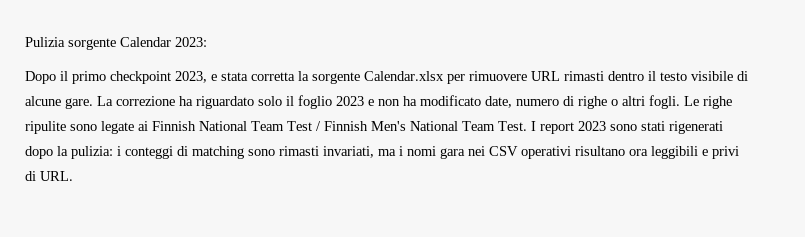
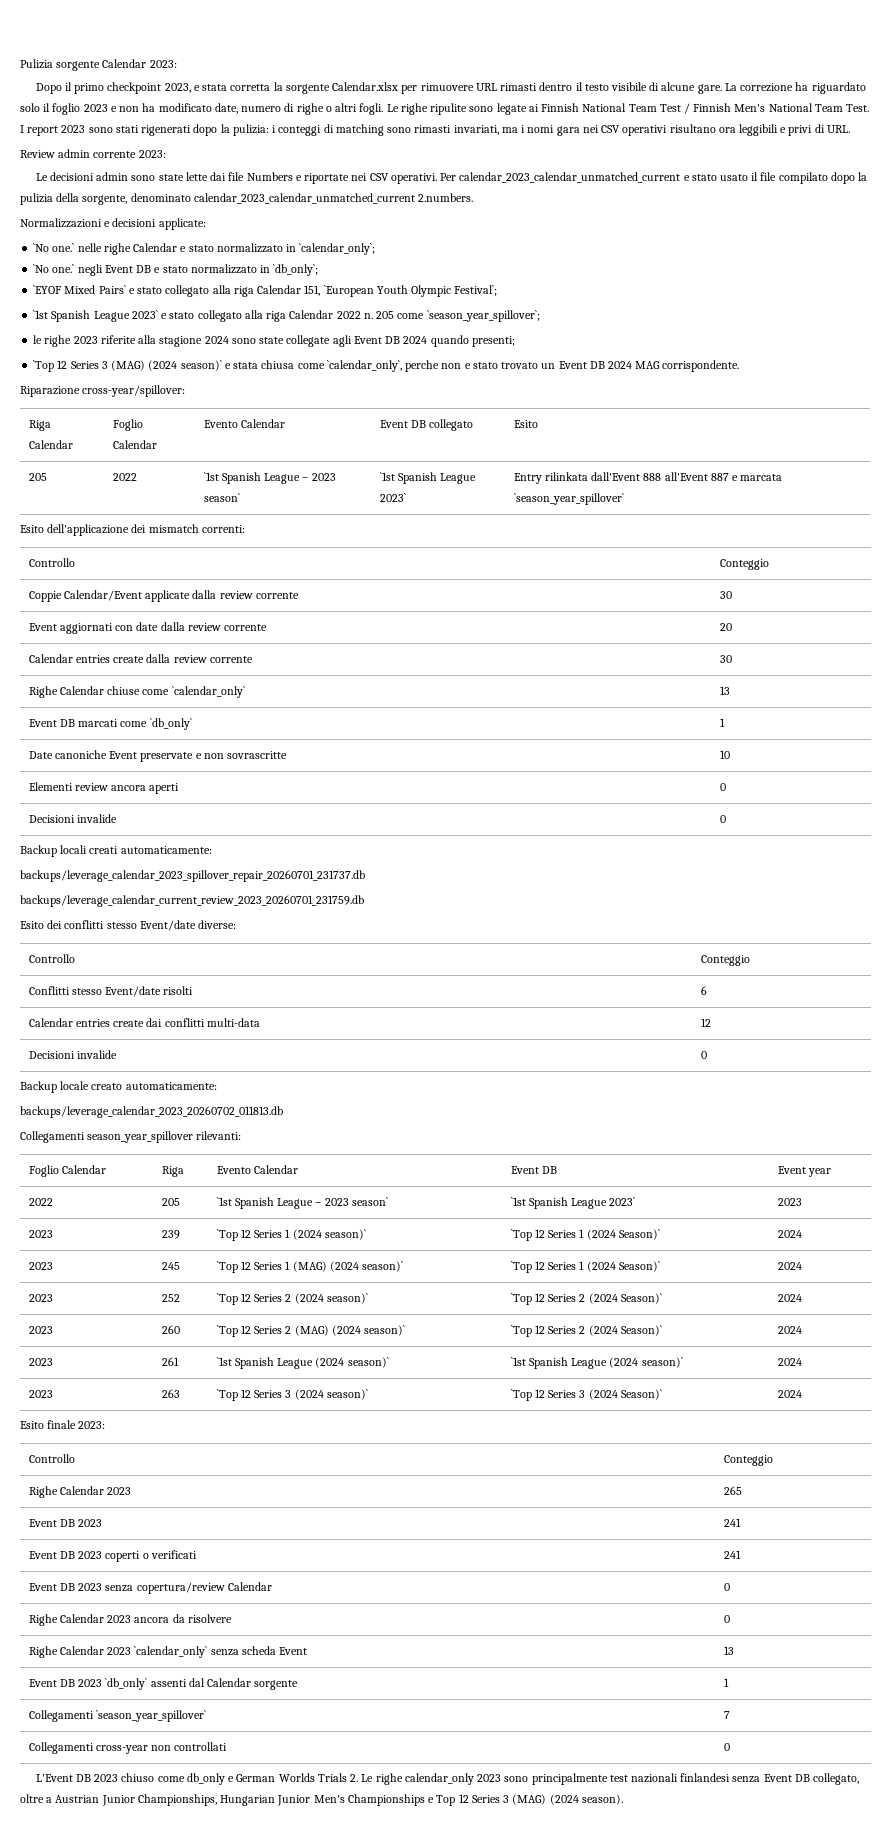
(73, 176) none -> [20,149,166,158] [35,172,868,184] [20,193,474,205] [20,218,206,230] [33,243,376,255] [33,264,319,276] [33,285,498,297] [33,310,540,322] [33,335,515,347] [33,360,740,372] [20,385,186,397] [28,420,51,431] [28,440,73,449] [112,419,143,431] [112,440,157,449] [203,419,285,428] [379,419,474,431] [513,420,538,428] [28,473,47,481] [112,473,137,481] [203,472,336,484] [203,493,240,502] [379,472,477,484] [379,493,406,502] [513,472,783,484] [513,493,624,505] [20,524,245,536] [28,558,75,567] [719,559,769,570] [28,590,299,602] [719,591,732,599] [28,622,268,634] [719,623,732,631] [28,654,253,663] [719,655,732,663] [28,686,245,698] [719,686,730,695] [28,718,192,730] [719,718,725,727] [28,750,288,762] [719,750,730,759] [28,782,180,794] [719,783,726,791] [28,814,117,823] [719,815,726,823] [20,845,212,857] [20,870,365,882] [20,895,364,907] [20,920,237,931] [28,954,75,963] [700,955,750,966] [28,986,194,997] [700,986,707,995] [28,1018,260,1027] [700,1018,711,1027] [28,1050,117,1059] [700,1051,707,1059] [20,1081,217,1093] [20,1106,283,1118] [20,1131,242,1143] [28,1165,106,1177] [161,1166,184,1177] [216,1165,298,1174] [510,1166,557,1174] [777,1166,831,1177] [28,1198,53,1206] [161,1198,180,1206] [216,1197,388,1209] [510,1197,636,1209] [777,1198,802,1206] [28,1230,53,1238] [161,1230,180,1239] [216,1229,366,1241] [510,1229,660,1241] [777,1230,802,1238] [28,1262,53,1270] [161,1262,180,1270] [216,1261,404,1273] [510,1261,660,1273] [777,1262,802,1270] [28,1294,53,1302] [161,1294,180,1302] [216,1293,368,1305] [510,1293,662,1305] [777,1294,802,1302] [28,1326,53,1334] [161,1325,180,1334] [216,1325,406,1337] [510,1325,662,1337] [777,1326,802,1334] [28,1358,53,1366] [161,1357,179,1366] [216,1357,389,1369] [510,1357,683,1369] [777,1358,802,1366] [28,1390,53,1398] [161,1389,180,1398] [216,1389,368,1401] [510,1389,662,1401] [777,1390,802,1398] [20,1420,106,1429] [28,1454,75,1463] [723,1455,773,1466] [28,1486,132,1498] [723,1486,742,1495] [28,1519,103,1527] [723,1518,741,1527] [28,1550,197,1562] [723,1550,741,1559] [28,1582,272,1594] [723,1583,730,1591] [28,1614,232,1626] [723,1615,730,1623] [28,1646,308,1658] [723,1646,734,1655] [28,1678,299,1690] [723,1678,729,1687] [28,1710,206,1722] [723,1711,730,1719] [28,1742,228,1754] [723,1743,730,1751] [35,1773,860,1785] [20,1794,623,1806] // Review admin corrente 2023: // Le decisioni admin sono state lette dai file Numbers e riportate nei CSV operativi. Per calendar_2023_calendar_unmatched_current e stato usato il file compilato dopo la pulizia della sorgente, denominato calendar_2023_calendar_unmatched_current 2.numbers. // Normalizzazioni e decisioni applicate: // `No one.` nelle righe Calendar e stato normalizzato in `calendar_only`; // `No one.` negli Event DB e stato normalizzato in `db_only`; // `EYOF Mixed Pairs` e stato collegato alla riga Calendar 151, `European Youth Olympic Festival`; // `1st Spanish League 2023` e stato collegato alla riga Calendar 2022 n. 205 come `season_year_spillover`; // le righe 2023 riferite alla stagione 2024 sono state collegate agli Event DB 2024 quando presenti; // `Top 12 Series 3 (MAG) (2024 season)` e stata chiusa come `calendar_only`, perche non e stato trovato un Event DB 2024 MAG corrispondente. // Riparazione cross-year/spillover: // Riga Calendar | Foglio Calendar | Evento Calendar | Event DB collegato | Esito // 205 | 2022 | `1st Spanish League – 2023 season` | `1st Spanish League 2023` | Entry rilinkata dall'Event 888 all'Event 887 e marcata `season_year_spillover` // Esito dell'applicazione dei mismatch correnti: // Controllo | Conteggio // Coppie Calendar/Event applicate dalla review corrente | 30 // Event aggiornati con date dalla review corrente | 20 // Calendar entries create dalla review corrente | 30 // Righe Calendar chiuse come `calendar_only` | 13 // Event DB marcati come `db_only` | 1 // Date canoniche Event preservate e non sovrascritte | 10 // Elementi review ancora aperti | 0 // Decisioni invalide | 0 // Backup locali creati automaticamente: // backups/leverage_calendar_2023_spillover_repair_20260701_231737.db // backups/leverage_calendar_current_review_2023_20260701_231759.db // Esito dei conflitti stesso Event/date diverse: // Controllo | Conteggio // Conflitti stesso Event/date risolti | 6 // Calendar entries create dai conflitti multi-data | 12 // Decisioni invalide | 0 // Backup locale creato automaticamente: // backups/leverage_calendar_2023_20260702_011813.db // Collegamenti season_year_spillover rilevanti: // Foglio Calendar | Riga | Evento Calendar | Event DB | Event year // 2022 | 205 | `1st Spanish League – 2023 season` | `1st Spanish League 2023` | 2023 // 2023 | 239 | `Top 12 Series 1 (2024 season)` | `Top 12 Series 1 (2024 Season)` | 2024 // 2023 | 245 | `Top 12 Series 1 (MAG) (2024 season)` | `Top 12 Series 1 (2024 Season)` | 2024 // 2023 | 252 | `Top 12 Series 2 (2024 season)` | `Top 12 Series 2 (2024 Season)` | 2024 // 2023 | 260 | `Top 12 Series 2 (MAG) (2024 season)` | `Top 12 Series 2 (2024 Season)` | 2024 // 2023 | 261 | `1st Spanish League (2024 season)` | `1st Spanish League (2024 season)` | 2024 // 2023 | 263 | `Top 12 Series 3 (2024 season)` | `Top 12 Series 3 (2024 Season)` | 2024 // Esito finale 2023: // Controllo | Conteggio // Righe Calendar 2023 | 265 // Event DB 2023 | 241 // Event DB 2023 coperti o verificati | 241 // Event DB 2023 senza copertura/review Calendar | 0 // Righe Calendar 2023 ancora da risolvere | 0 // Righe Calendar 2023 `calendar_only` senza scheda Event | 13 // Event DB 2023 `db_only` assenti dal Calendar sorgente | 1 // Collegamenti `season_year_spillover` | 7 // Collegamenti cross-year non controllati | 0 // L'Event DB 2023 chiuso come db_only e German Worlds Trials 2. Le righe calendar_only 2023 sono principalmente test nazionali finlandesi senza Event DB collegato, oltre a Austrian Junior Championships, Hungarian Junior Men's Championships e Top 12 Series 3 (MAG) (2024 season).

